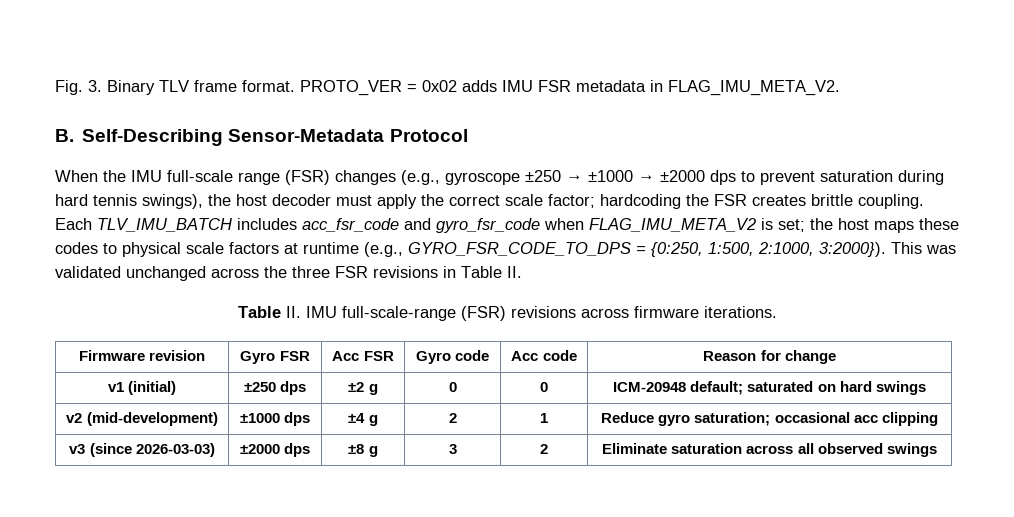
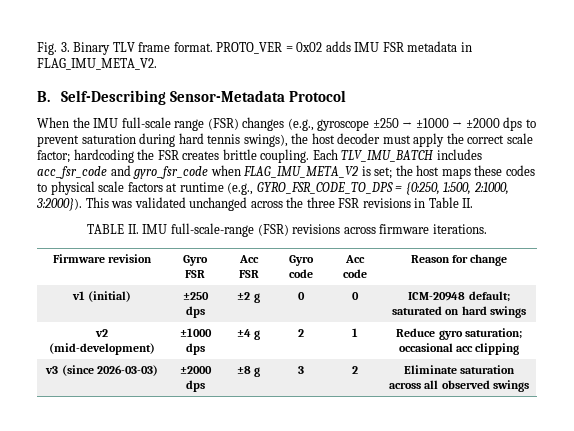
[237,306,281,318] Table -> [87,224,125,234] TABLE

